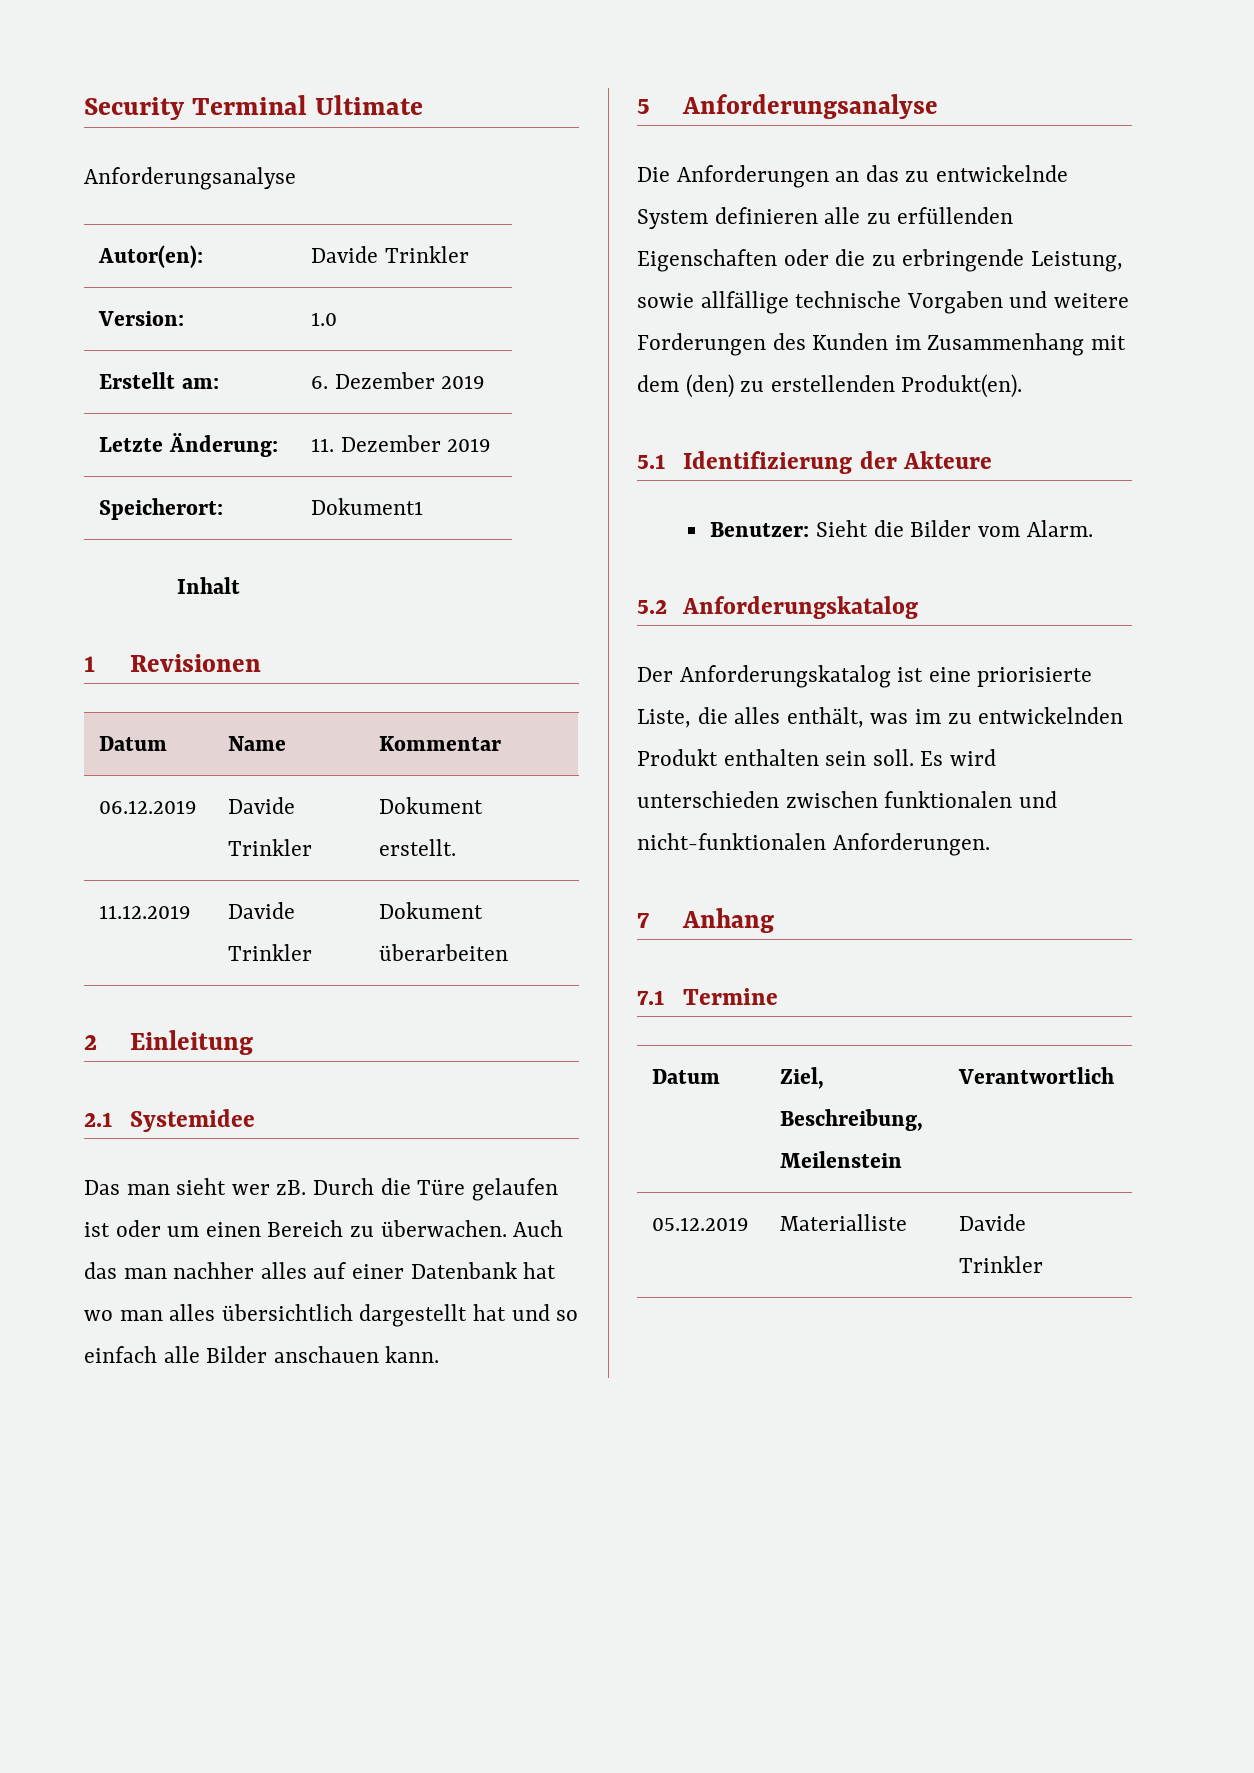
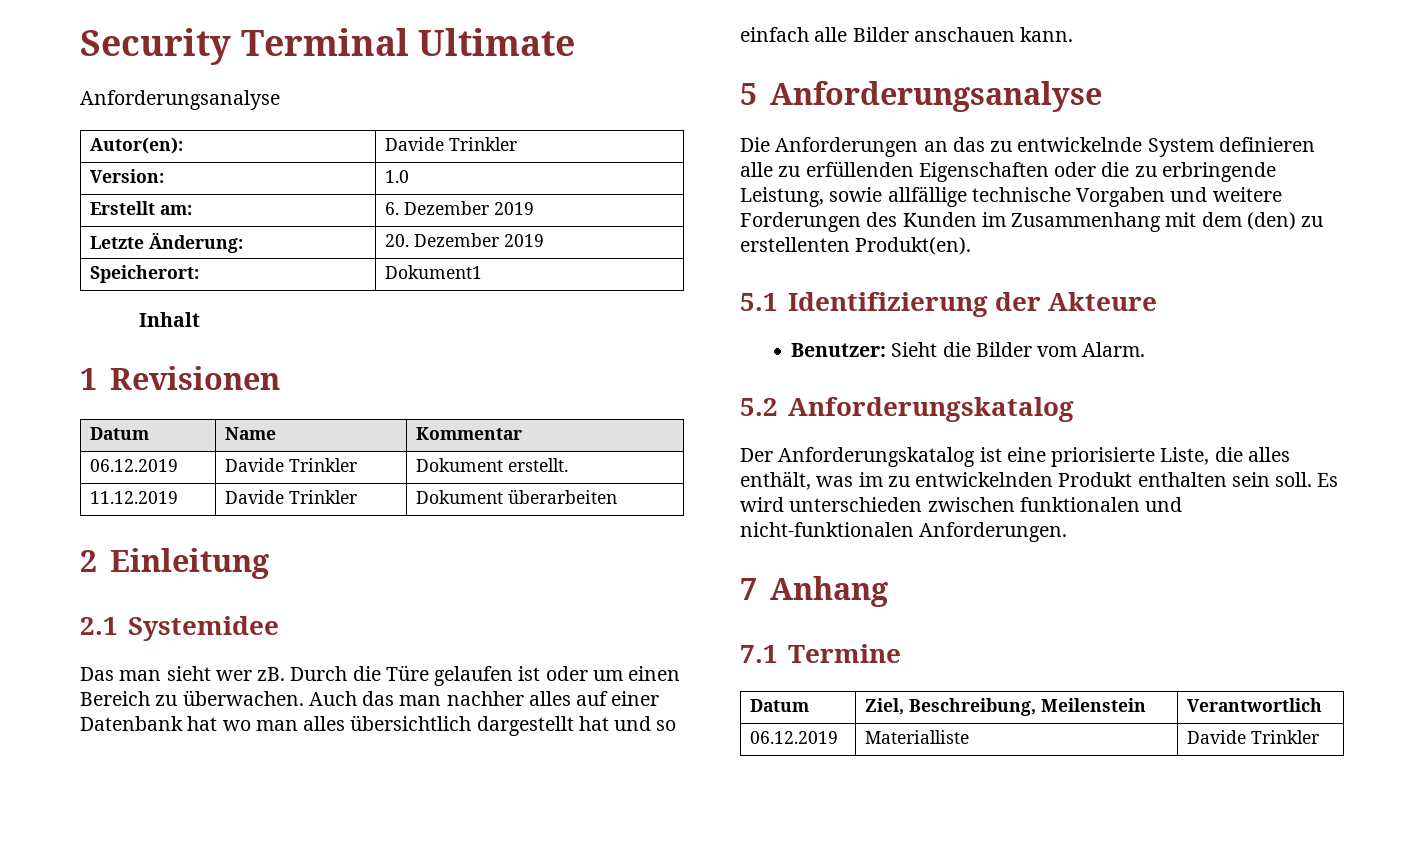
[311,438,335,452] 11. -> [385,234,410,247] 20.
[770,375,895,392] erstellenden -> [740,237,850,252] erstellenten
[652,1217,750,1231] 05.12.2019 -> [750,731,839,744] 06.12.2019

